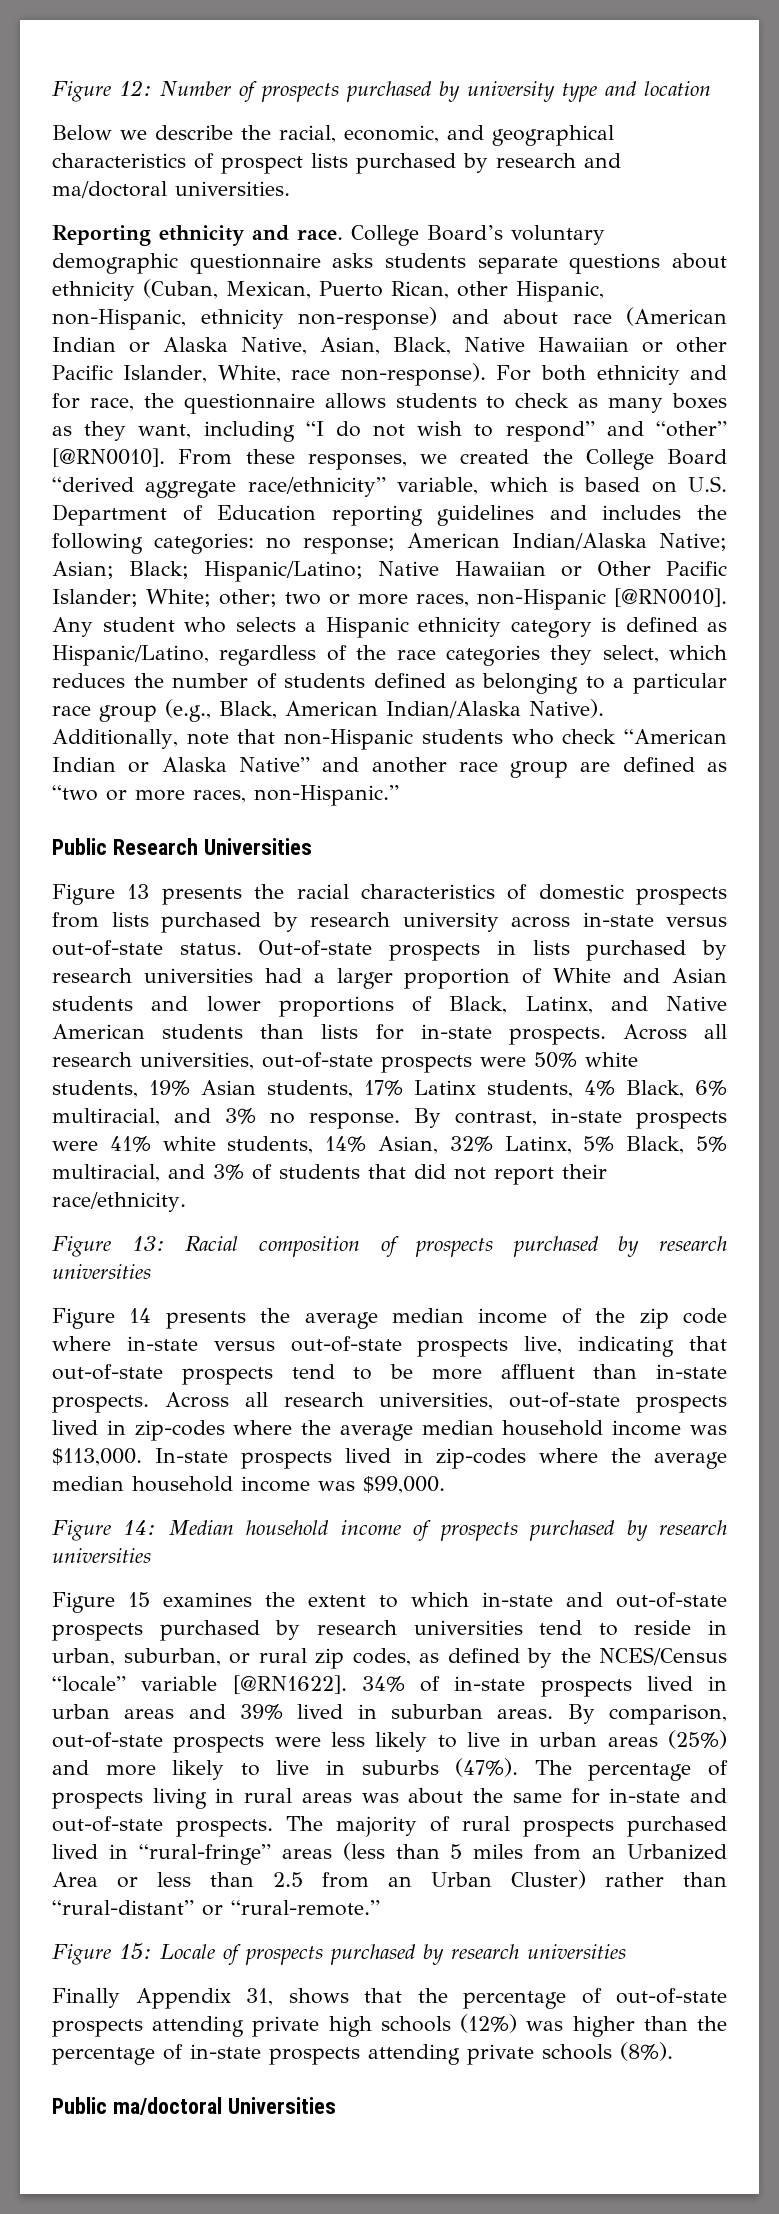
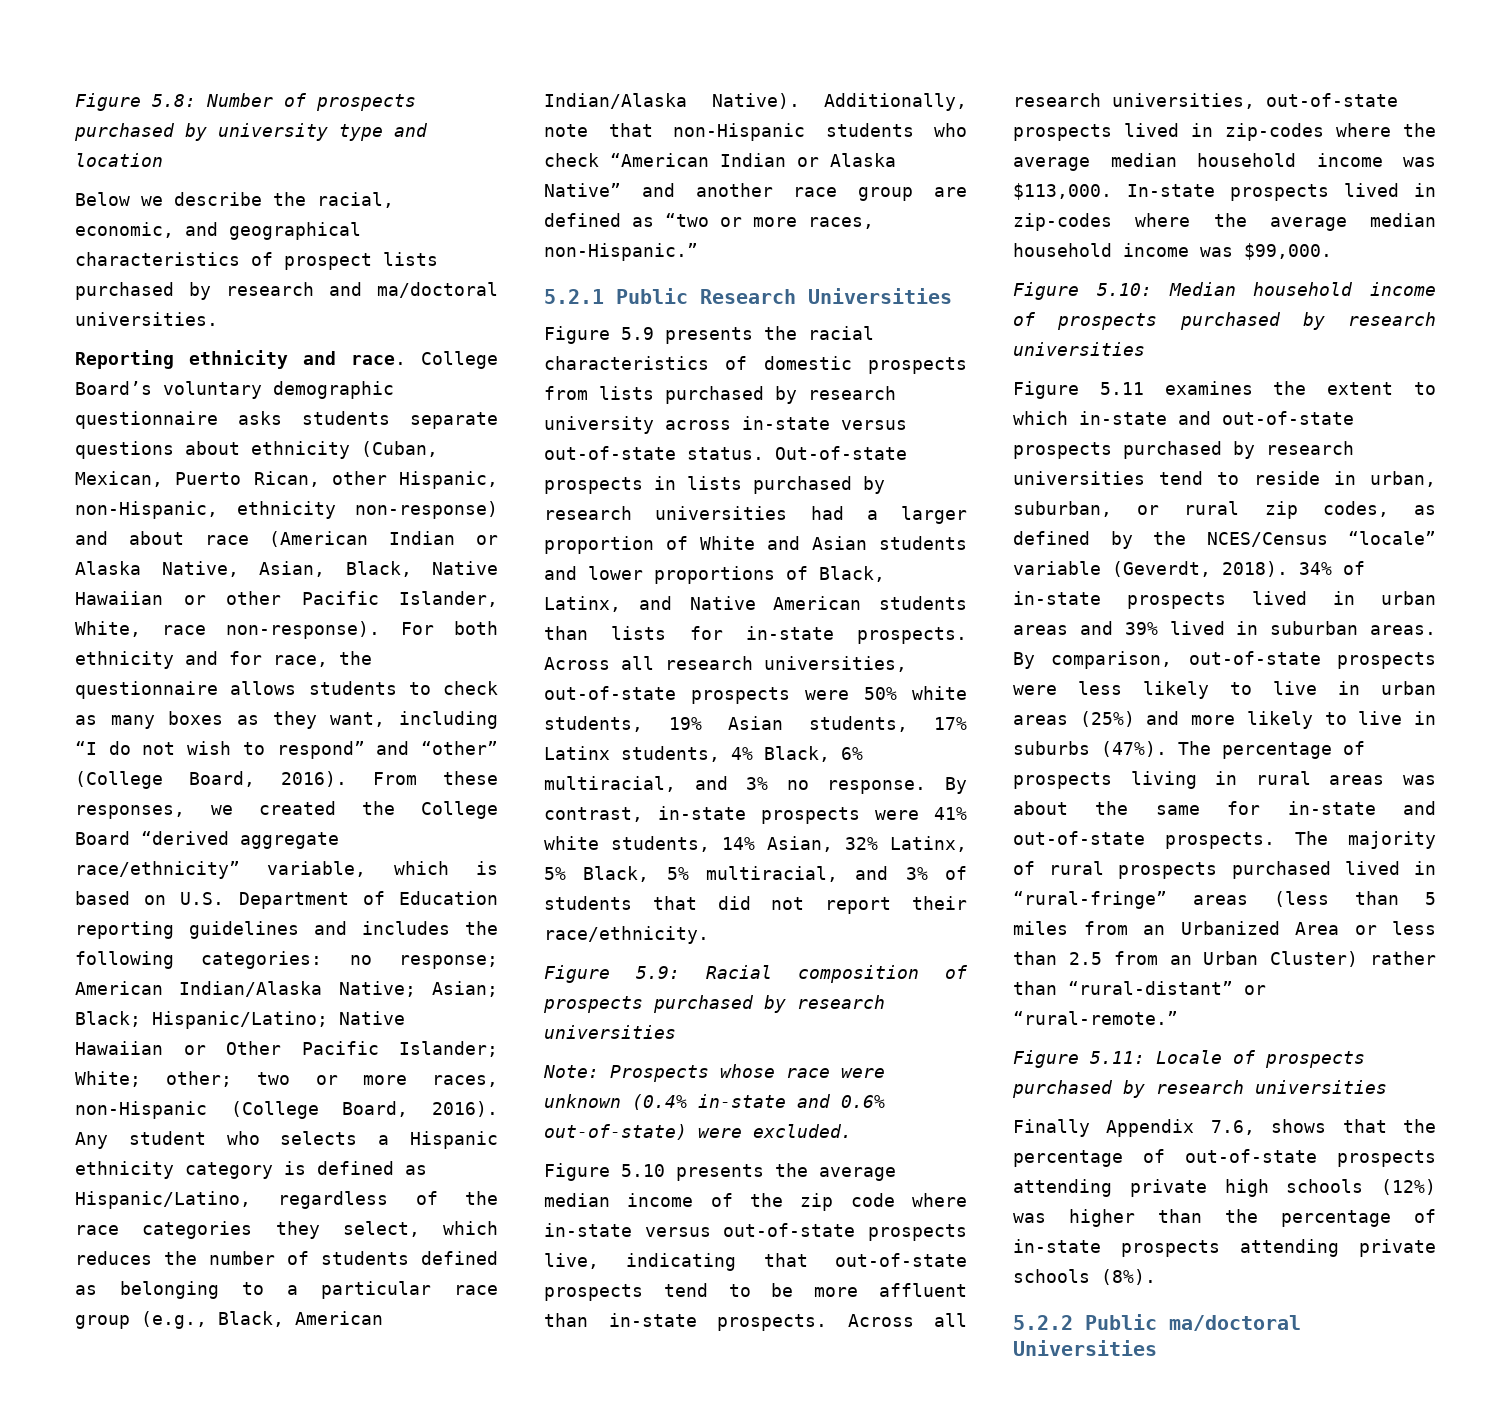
[52,80,152,102] Figure 12: -> [75,93,196,111] Figure 5.8:
[52,448,165,467] [@RN0010]. -> [75,771,347,789] (College Board, 2016).
[614,588,727,607] [@RN0010]. -> [230,1101,498,1119] (College Board, 2016).
(399, 795) none -> [544,289,604,304] 5.2.1
[127,884,150,899] 13 -> [621,327,654,340] 5.9
[131,1236,165,1251] 13: -> [636,966,680,979] 5.9:
[52,1308,152,1329] // Figure 14 -> [543,1064,885,1082] [544,1094,885,1110] [544,1124,852,1140] [544,1163,665,1181] // Note: Prospects whose race were unknown (0.4% in-state and 0.6% out-of-state) were excluded. // Figure 5.10
[123,1520,157,1535] 14: -> [1096,283,1152,296] 5.10:
[128,1592,150,1607] 15 -> [1099,382,1144,395] 5.11
[232,1675,347,1694] [@RN1622]. -> [1112,561,1288,577] (Geverdt, 2018).
[119,1943,152,1960] 15: -> [1090,1051,1145,1064] 5.11:
[246,1988,273,2006] 31, -> [1210,1120,1255,1135] 7.6,
(673, 2051) none -> [1013,1315,1073,1330] 5.2.2

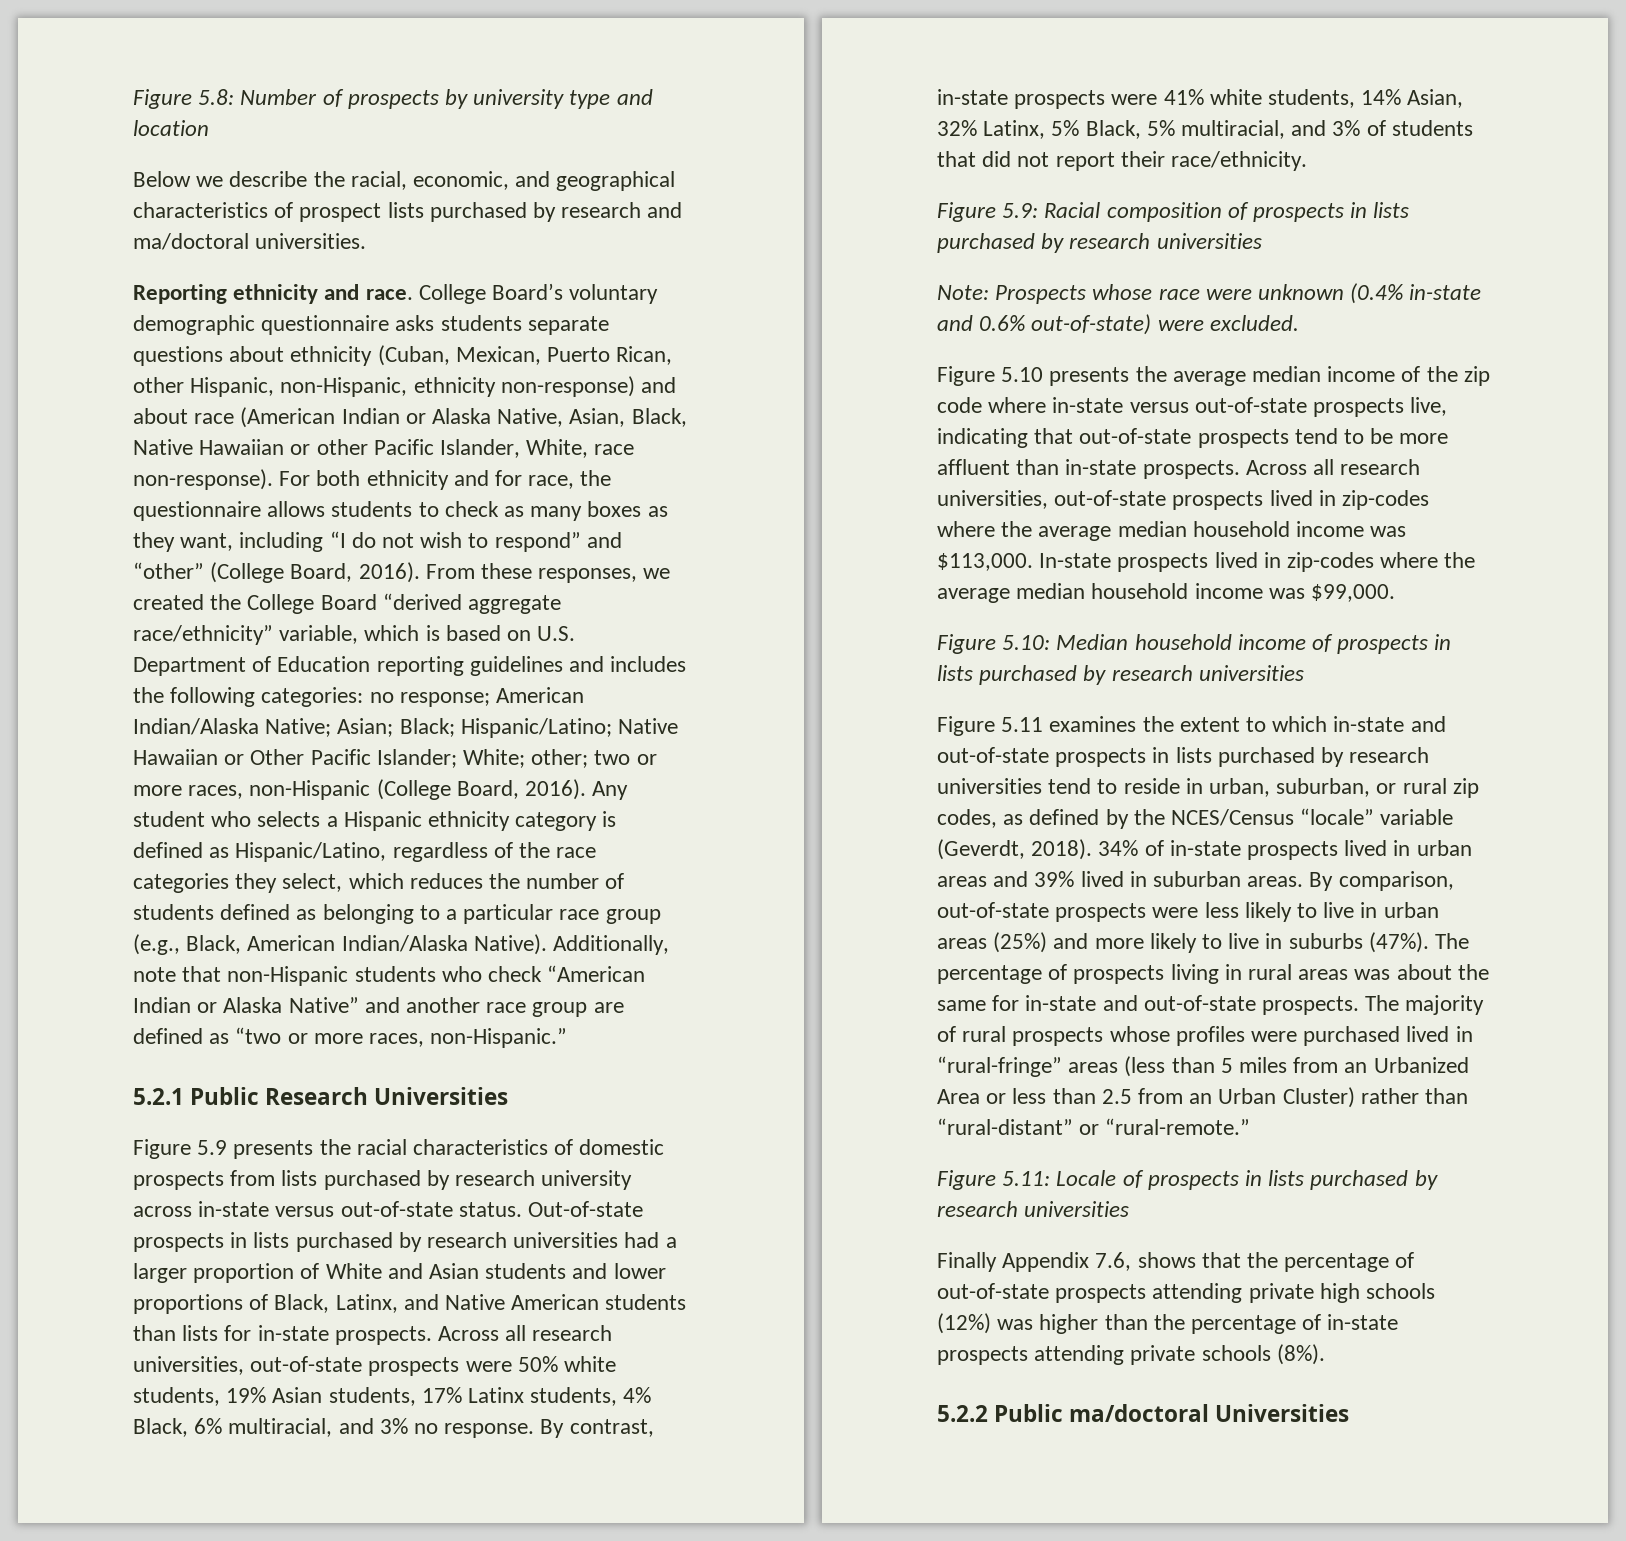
[74,123,175,141] purchased -> (439, 99) none
(643, 1004) none -> [1350,202,1410,218] in lists
(1158, 321) none -> [1434,634,1452,650] [937,665,973,681] in lists
(1112, 450) none -> [1152,747,1212,763] in lists
(1218, 870) none -> [1109,1026,1298,1046] whose profiles were
(1365, 1059) none -> [1245,1170,1305,1186] in lists

